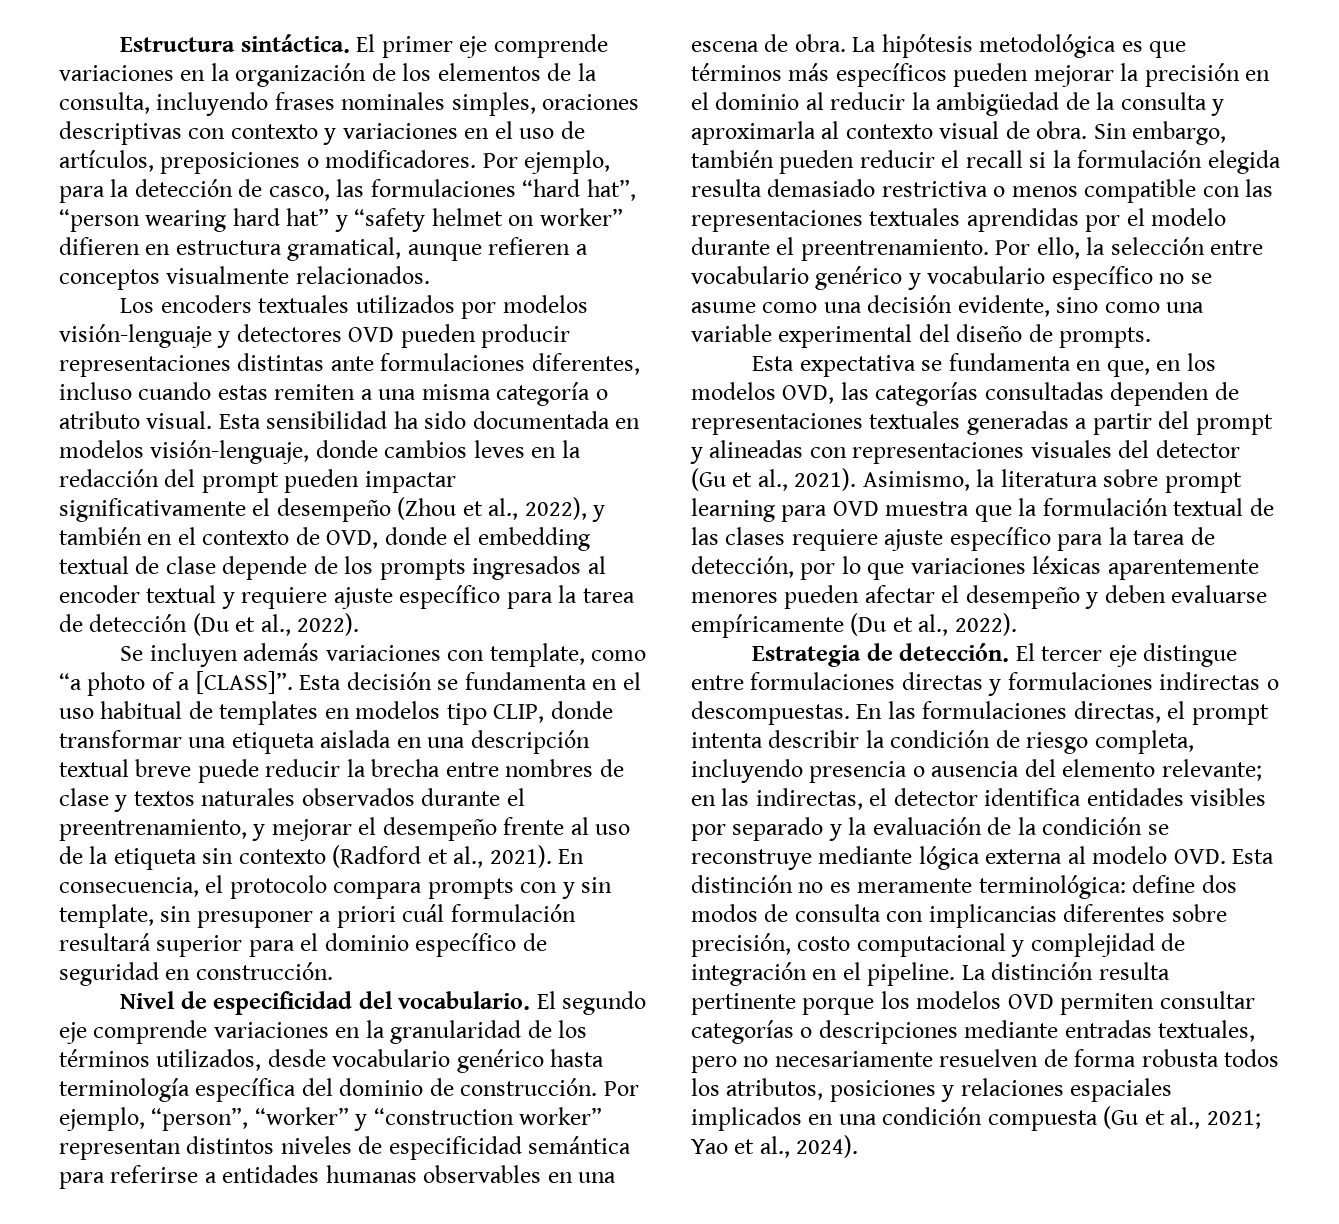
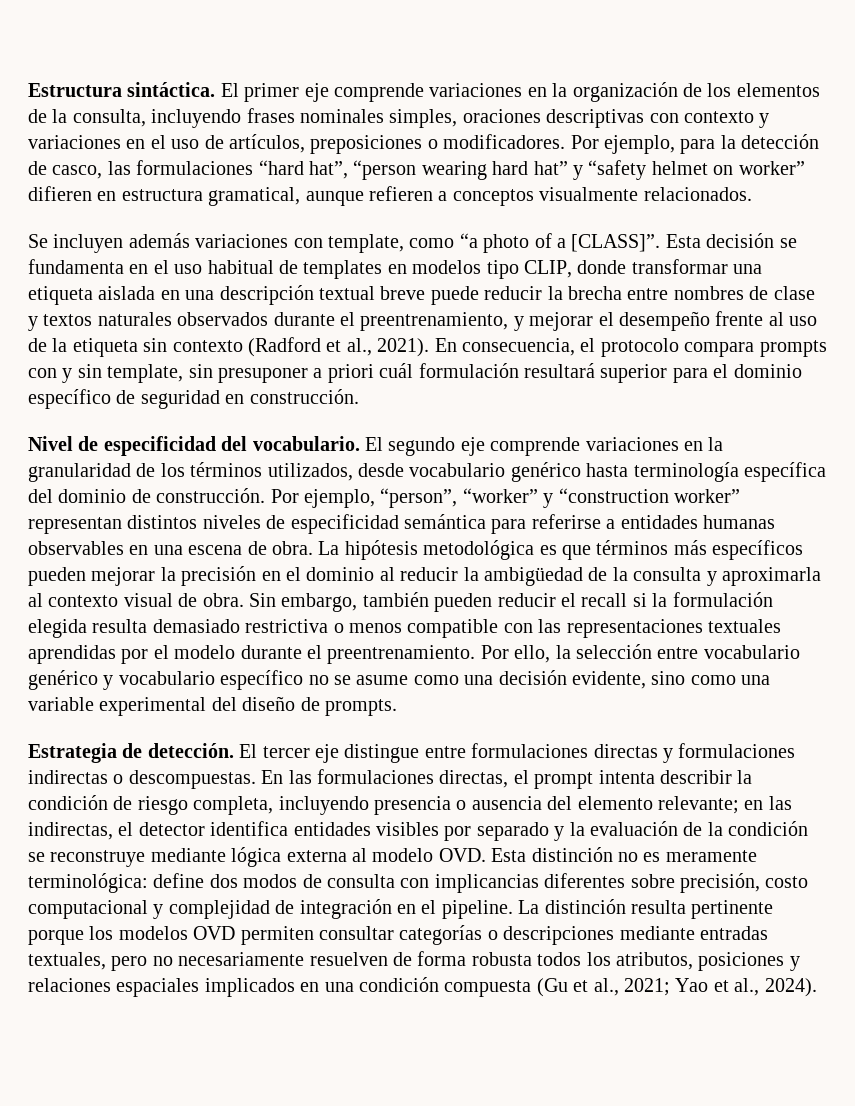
[120,295,588,319] [59,324,571,348] [59,353,640,377] [59,382,608,406] [59,411,641,429] [59,440,581,464] [59,469,456,493] [59,497,606,522] [59,527,590,551] [59,556,606,580] [59,585,635,609] [59,613,360,636] // Los encoders textuales utilizados por modelos visión-lenguaje y detectores OVD pueden producir representaciones distintas ante formulaciones diferentes, incluso cuando estas remiten a una misma categoría o atributo visual. Esta sensibilidad ha sido documentada en modelos visión-lenguaje, donde cambios leves en la redacción del prompt pueden impactar significativamente el desempeño (Zhou et al., 2022), y también en el contexto de OVD, donde el embedding textual de clase depende de los prompts ingresados al encoder textual y requiere ajuste específico para la tarea de detección (Du et al., 2022). -> (752, 194) none
[752,353,1216,377] [691,382,1239,406] [691,411,1273,435] [690,440,1240,464] [691,468,1242,493] [691,498,1274,522] [691,527,1215,551] [691,556,1259,580] [691,585,1268,609] [691,613,1017,638] // Esta expectativa se fundamenta en que, en los modelos OVD, las categorías consultadas dependen de representaciones textuales generadas a partir del prompt y alineadas con representaciones visuales del detector (Gu et al., 2021). Asimismo, la literatura sobre prompt learning para OVD muestra que la formulación textual de las clases requiere ajuste específico para la tarea de detección, por lo que variaciones léxicas aparentemente menores pueden afectar el desempeño y deben evaluarse empíricamente (Du et al., 2022). -> (397, 707) none

